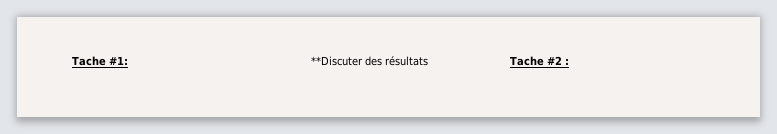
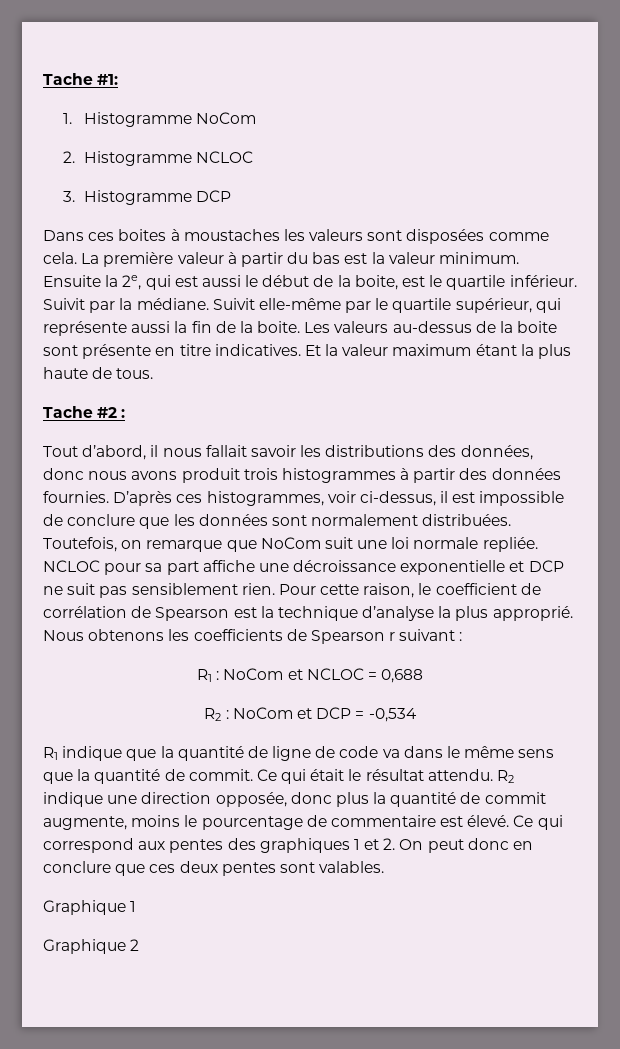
[311,56,429,66] [510,56,569,66] **Discuter des résultats // Tache #2 : -> [63,112,256,127] [63,151,253,166] [63,190,231,205] [43,229,549,244] [43,252,520,267] [43,275,577,290] [43,298,561,313] [43,321,558,336] [43,344,572,359] [43,367,154,379] [43,406,126,418] [43,445,533,460] [43,468,561,483] [43,491,565,506] [43,514,512,529] [43,537,538,552] [43,560,564,575] [43,583,541,598] [43,606,573,621] [43,629,463,644] [196,668,424,683] [204,707,417,722] [43,746,555,761] [43,769,515,784] [43,792,546,807] [43,815,563,830] [43,838,534,853] [43,861,385,876] [43,900,137,915] [43,939,140,954] 1. Histogramme NoCom // 2. Histogramme NCLOC // 3. Histogramme DCP // Dans ces boites à moustaches les valeurs sont disposées comme cela. La première valeur à partir du bas est la valeur minimum. Ensuite la 2e, qui est aussi le début de la boite, est le quartile inférieur. Suivit par la médiane. Suivit elle-même par le quartile supérieur, qui représente aussi la fin de la boite. Les valeurs au-dessus de la boite sont présente en titre indicatives. Et la valeur maximum étant la plus haute de tous. // Tache #2 : // Tout d’abord, il nous fallait savoir les distributions des données, donc nous avons produit trois histogrammes à partir des données fournies. D’après ces histogrammes, voir ci-dessus, il est impossible de conclure que les données sont normalement distribuées. Toutefois, on remarque que NoCom suit une loi normale repliée. NCLOC pour sa part affiche une décroissance exponentielle et DCP ne suit pas sensiblement rien. Pour cette raison, le coefficient de corrélation de Spearson est la technique d’analyse la plus approprié. Nous obtenons les coefficients de Spearson r suivant : // R1 : NoCom et NCLOC = 0,688 // R2 : NoCom et DCP = -0,534 // R1 indique que la quantité de ligne de code va dans le même sens que la quantité de commit. Ce qui était le résultat attendu. R2 indique une direction opposée, donc plus la quantité de commit augmente, moins le pourcentage de commentaire est élevé. Ce qui correspond aux pentes des graphiques 1 et 2. On peut donc en conclure que ces deux pentes sont valables. // Graphique 1 // Graphique 2

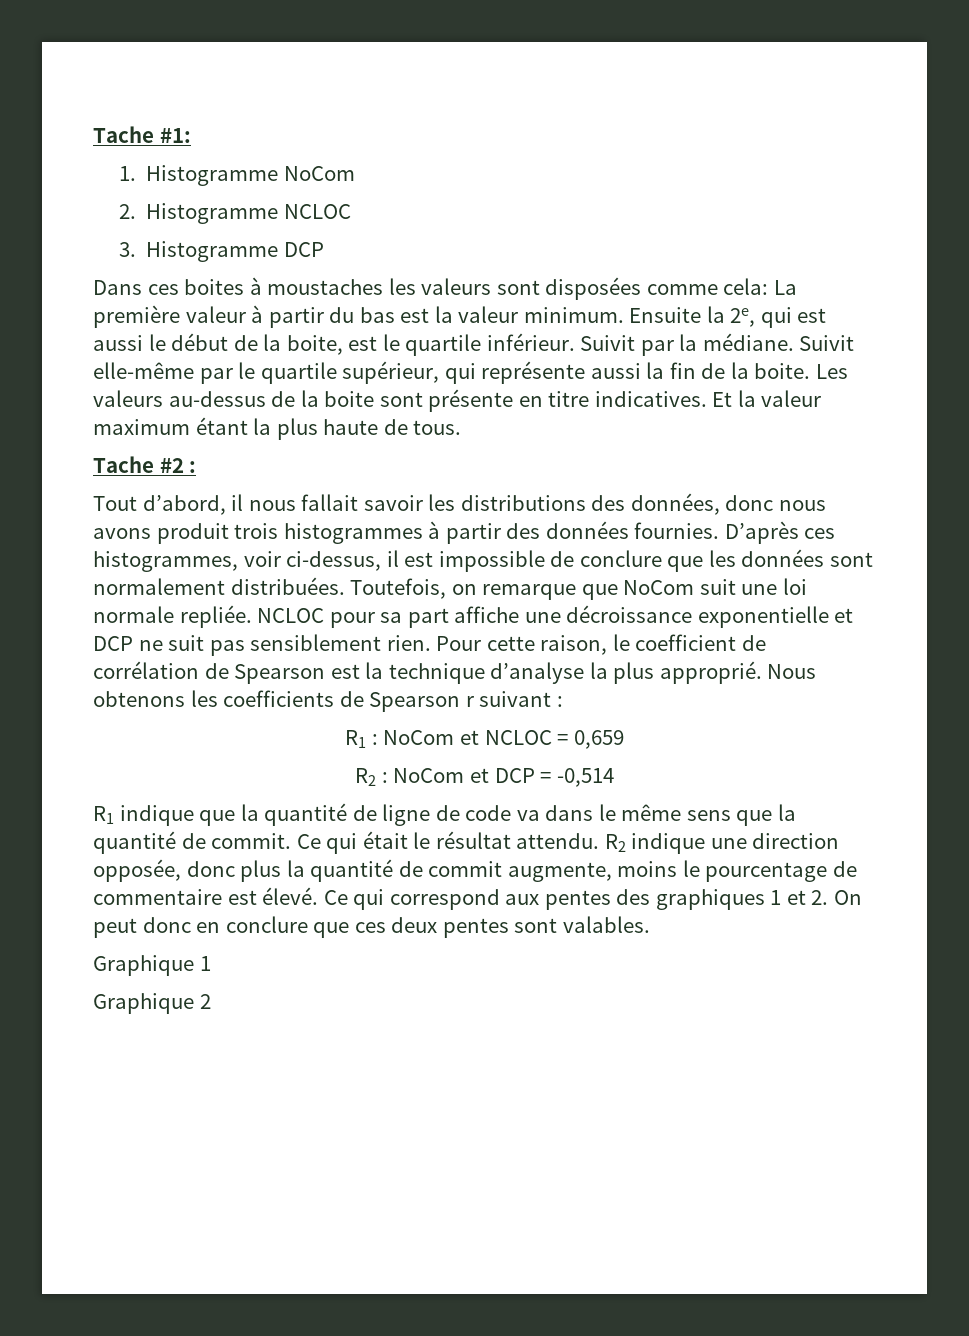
[43,252,77,264] cela. -> [723,278,769,295] cela:
[381,669,424,683] 0,688 -> [573,730,624,749] 0,659
[368,708,417,722] -0,534 -> [556,768,614,787] -0,514

